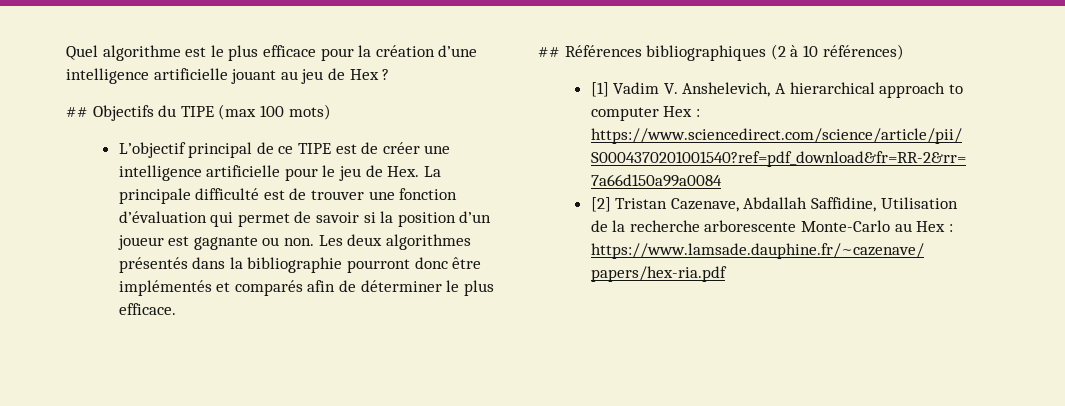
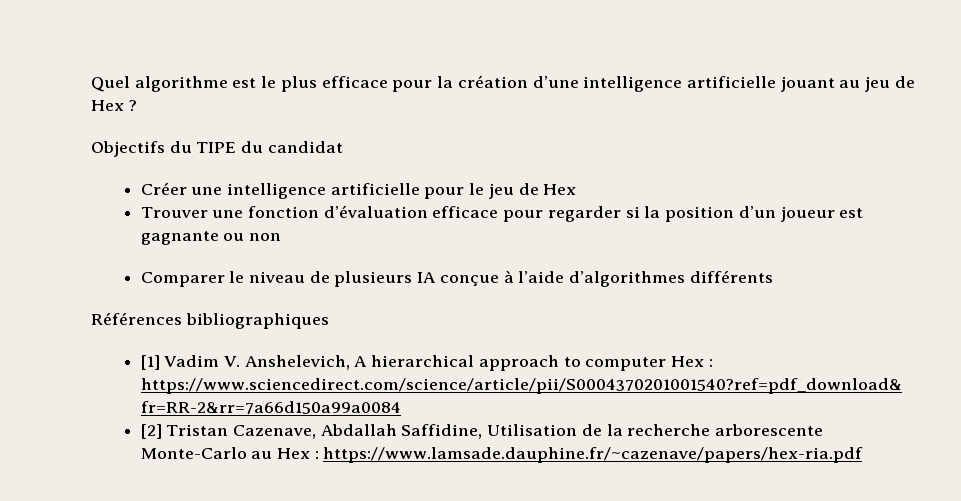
[66,107,88,117] ## -> (137, 105) none
[218,104,331,120] [118,142,420,158] (max 100 mots) // L’objectif principal de ce TIPE est de créer -> [241,141,343,153] [140,182,187,195] du candidat // Créer
[387,166,441,177] [118,188,458,204] [118,211,360,227] Hex. La principale difficulté est de trouver une fonction d’évaluation qui permet de savoir -> [543,184,577,195] [140,205,621,222] Hex // Trouver une fonction d’évaluation efficace pour regarder
[284,234,471,250] [118,257,482,273] [118,280,494,296] [118,303,176,315] [538,44,904,61] non. Les deux algorithmes présentés dans la bibliographie pourront donc être implémentés et comparés afin de déterminer le plus efficace. // ## Références bibliographiques (2 à 10 références) -> [248,233,281,241] [140,270,773,287] [91,312,329,329] non // Comparer le niveau de plusieurs IA conçue à l’aide d’algorithmes différents // Références bibliographiques

